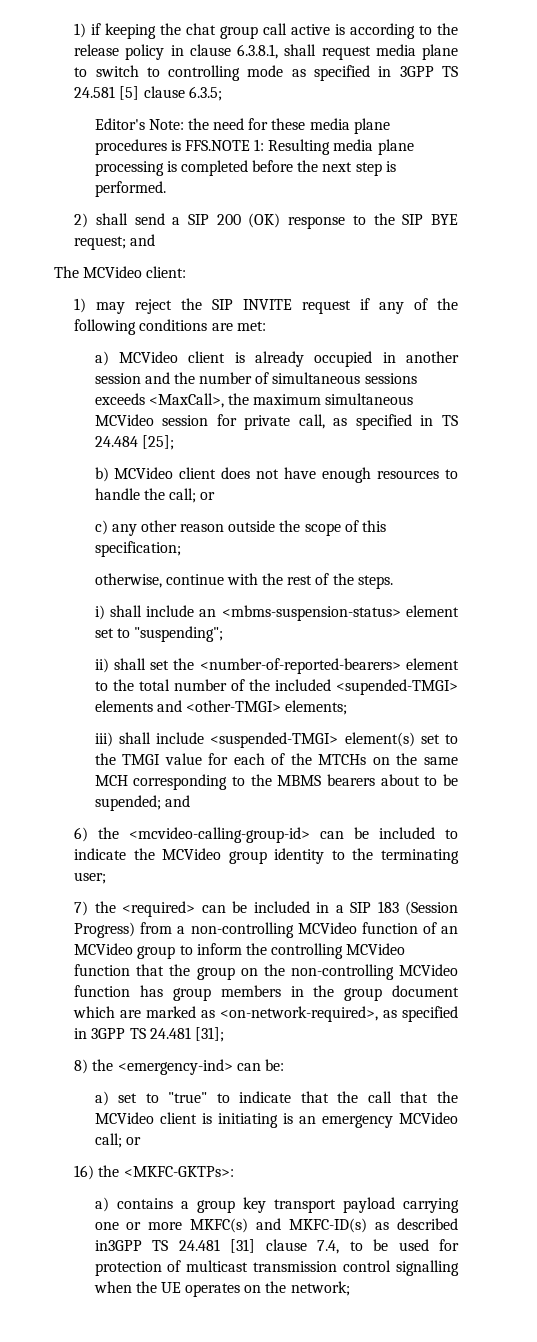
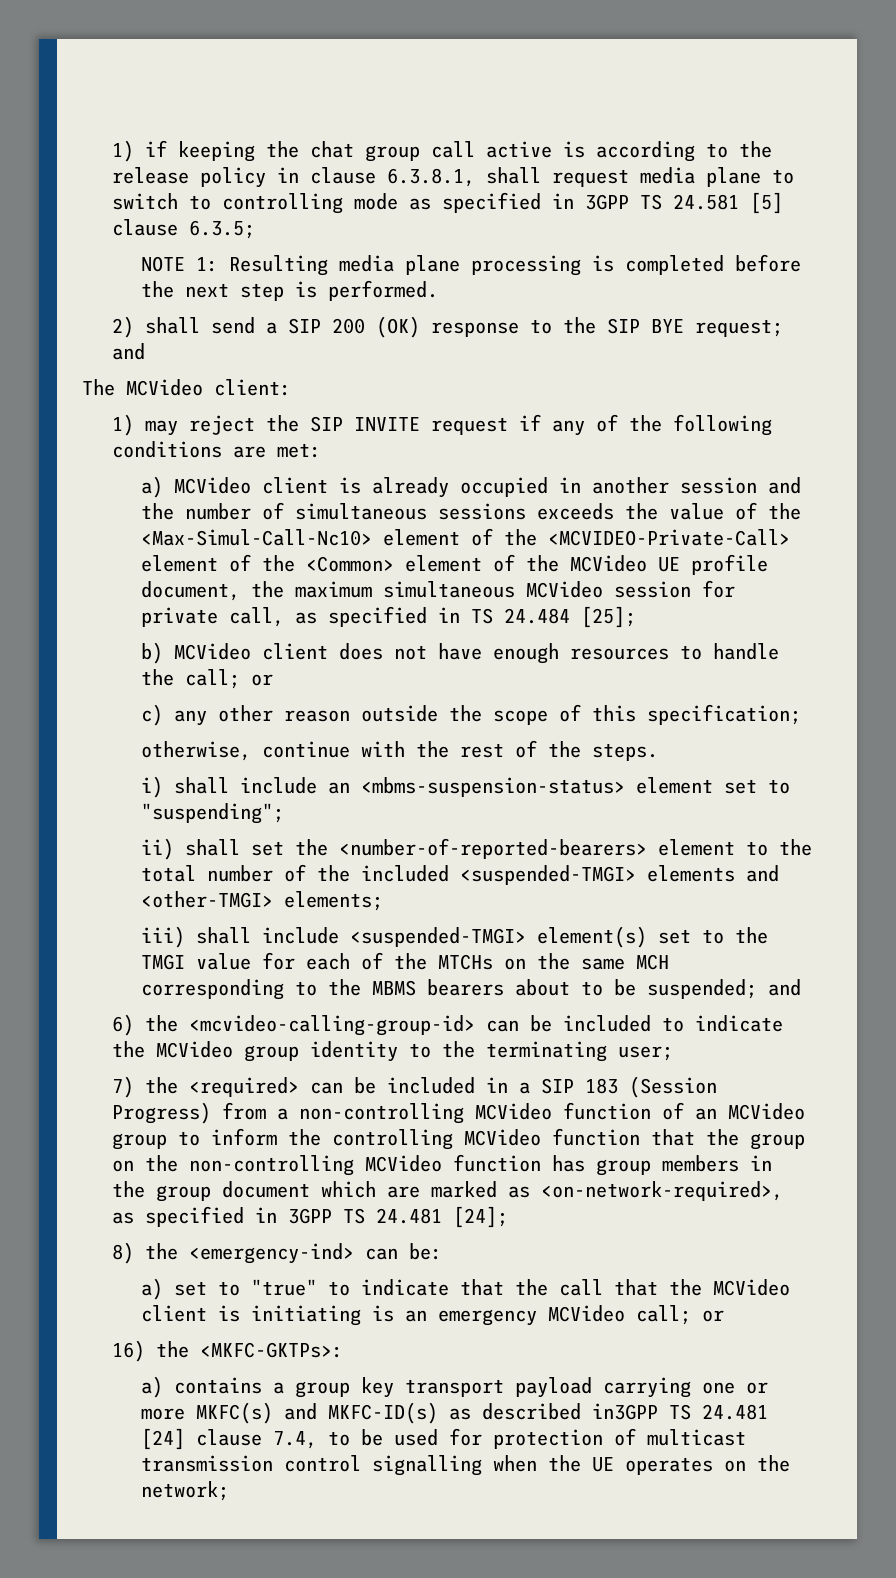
[94,118,390,134] [94,139,250,155] Editor's Note: the need for these media plane procedures is FFS.NOTE -> [141,256,186,272] NOTE
[148,393,224,408] <MaxCall>, -> [625,502,802,520] [141,528,791,546] [141,554,769,575] [141,581,241,601] the value of the <Max-Simul-Call-Nc10> element of the <MCVIDEO-Private-Call> element of the <Common> element of the MCVideo UE profile document,
[335,679,458,695] <supended-TMGI> -> [460,865,637,885] <suspended-TMGI>
[94,795,161,811] supended; -> [647,979,758,999] suspended;
[194,1027,224,1042] [31]; -> [452,1206,508,1228] [24];
[230,1239,256,1253] [31] -> [141,1428,186,1450] [24]

